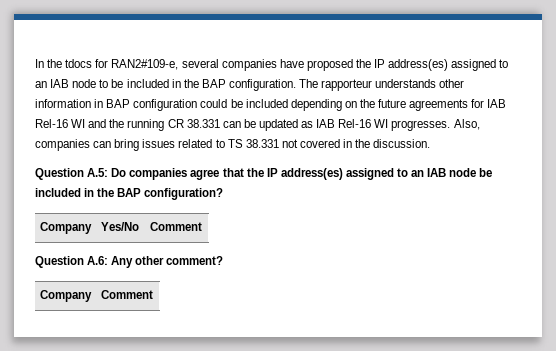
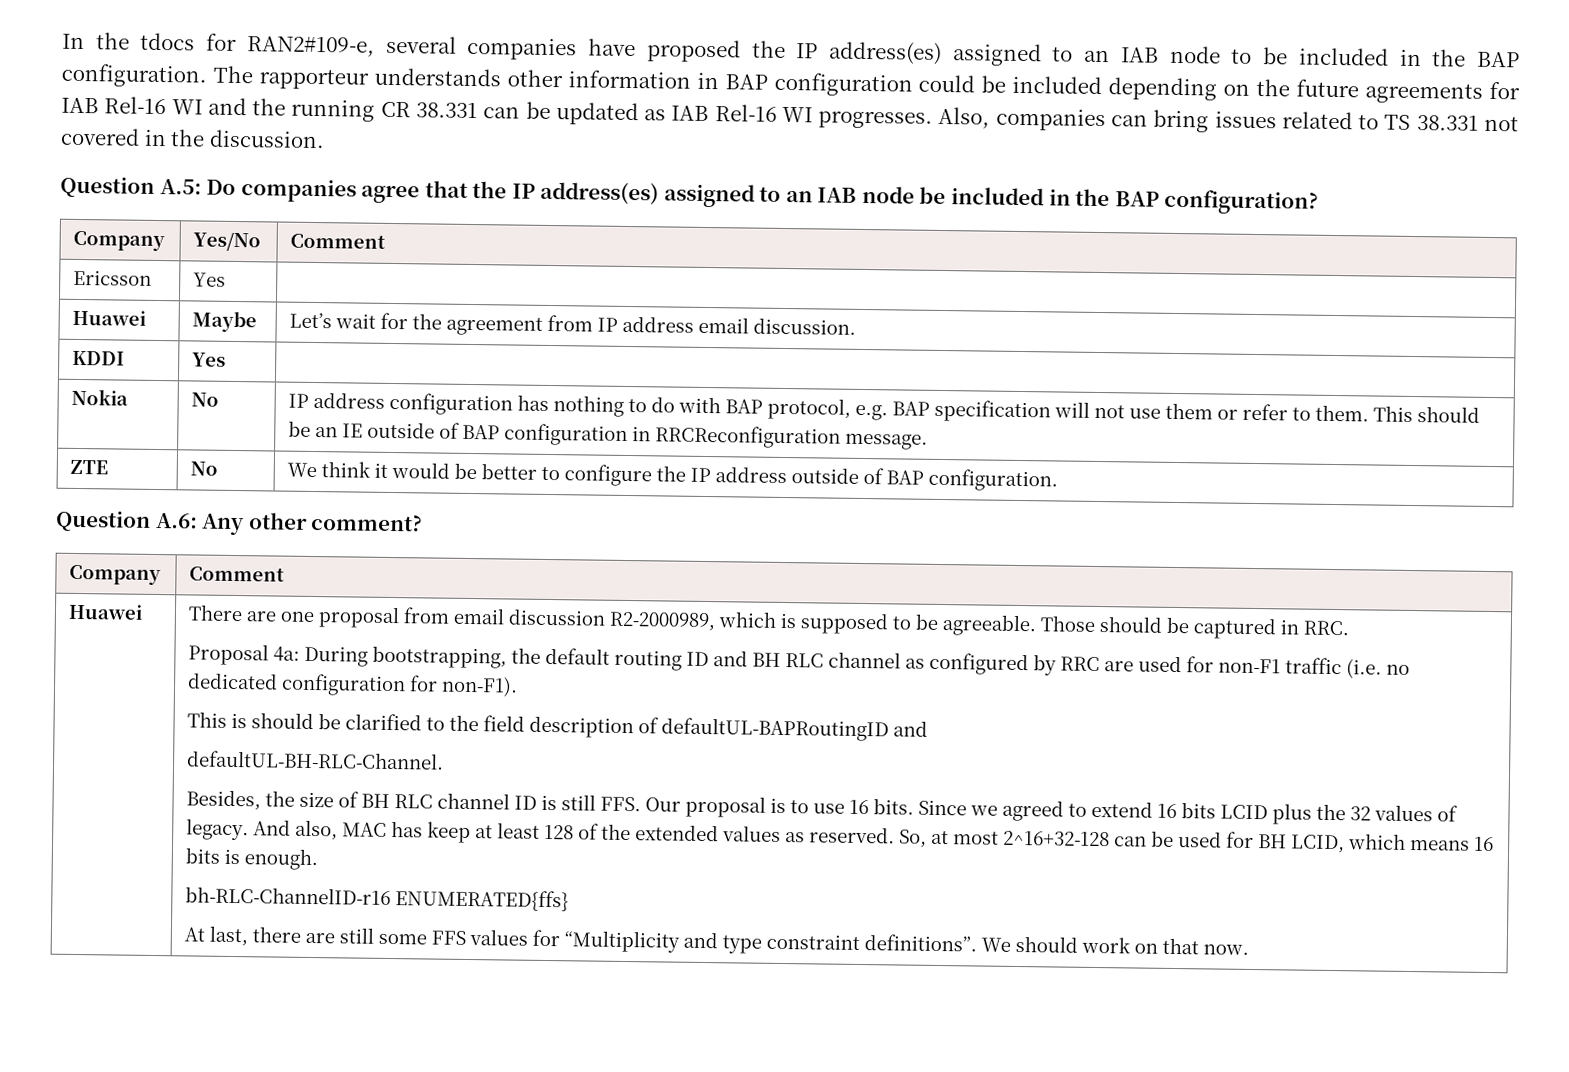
(202, 226) none -> [73,269,153,286] [193,272,227,287] [72,309,147,326] [192,311,258,333] [289,312,857,336] [72,350,126,366] [192,352,227,367] [71,388,129,406] [191,392,220,407] [288,391,1481,423] [288,420,929,450] [70,459,109,475] [190,461,219,476] [287,461,1059,492] // Ericsson | Yes | // Huawei | Maybe | Let’s wait for the agreement from IP address email discussion. // KDDI | Yes | // Nokia | No | IP address configuration has nothing to do with BAP protocol, e.g. BAP specification will not use them or refer to them. This should be an IE outside of BAP configuration in RRCReconfiguration message. // ZTE | No | We think it would be better to configure the IP address outside of BAP configuration.
(153, 294) none -> [68,603,144,620] [188,604,1350,640] [188,643,1411,679] [188,672,519,697] [187,711,929,742] [187,750,445,770] [186,789,1459,825] [186,818,1495,854] [185,847,319,871] [185,886,570,912] [184,925,1250,955] // Huawei | There are one proposal from email discussion R2-2000989, which is supposed to be agreeable. Those should be captured in RRC. // Proposal 4a: During bootstrapping, the default routing ID and BH RLC channel as configured by RRC are used for non-F1 traffic (i.e. no dedicated configuration for non-F1). // This is should be clarified to the field description of defaultUL-BAPRoutingID and // defaultUL-BH-RLC-Channel. // Besides, the size of BH RLC channel ID is still FFS. Our proposal is to use 16 bits. Since we agreed to extend 16 bits LCID plus the 32 values of legacy. And also, MAC has keep at least 128 of the extended values as reserved. So, at most 2^16+32-128 can be used for BH LCID, which means 16 bits is enough. // bh-RLC-ChannelID-r16 ENUMERATED{ffs} // At last, there are still some FFS values for “Multiplicity and type constraint definitions”. We should work on that now.

